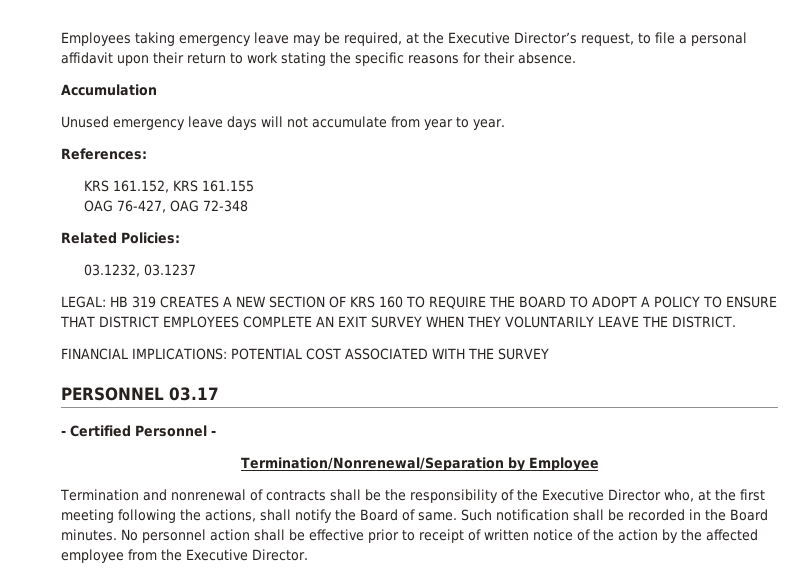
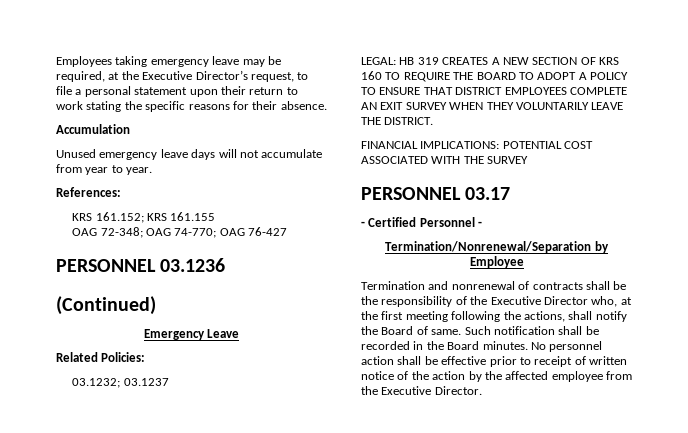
[61,52,113,64] affidavit -> [134,87,188,95] statement
[113,180,170,193] 161.152, -> [95,212,144,223] 161.152;
[117,200,249,213] 76-427, OAG 72-348 -> [100,227,288,238] [56,258,226,272] [56,296,156,315] [143,329,240,340] 72-348; OAG 74-770; OAG 76-427 // PERSONNEL 03.1236 // (Continued) // Emergency Leave
[84,264,141,277] 03.1232, -> [72,378,121,388] 03.1232;

